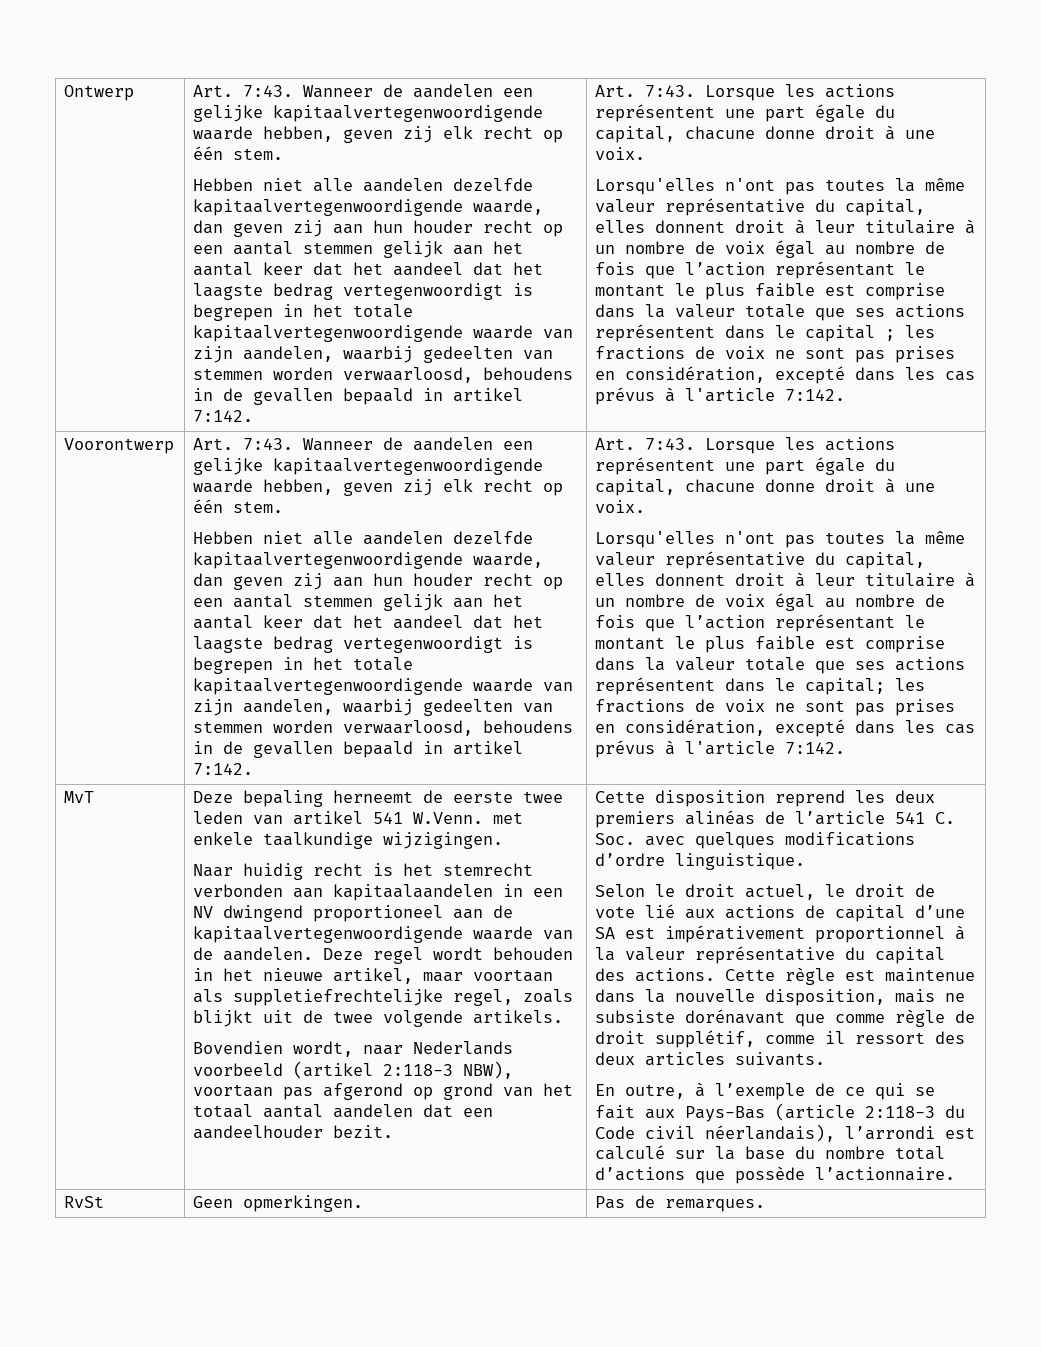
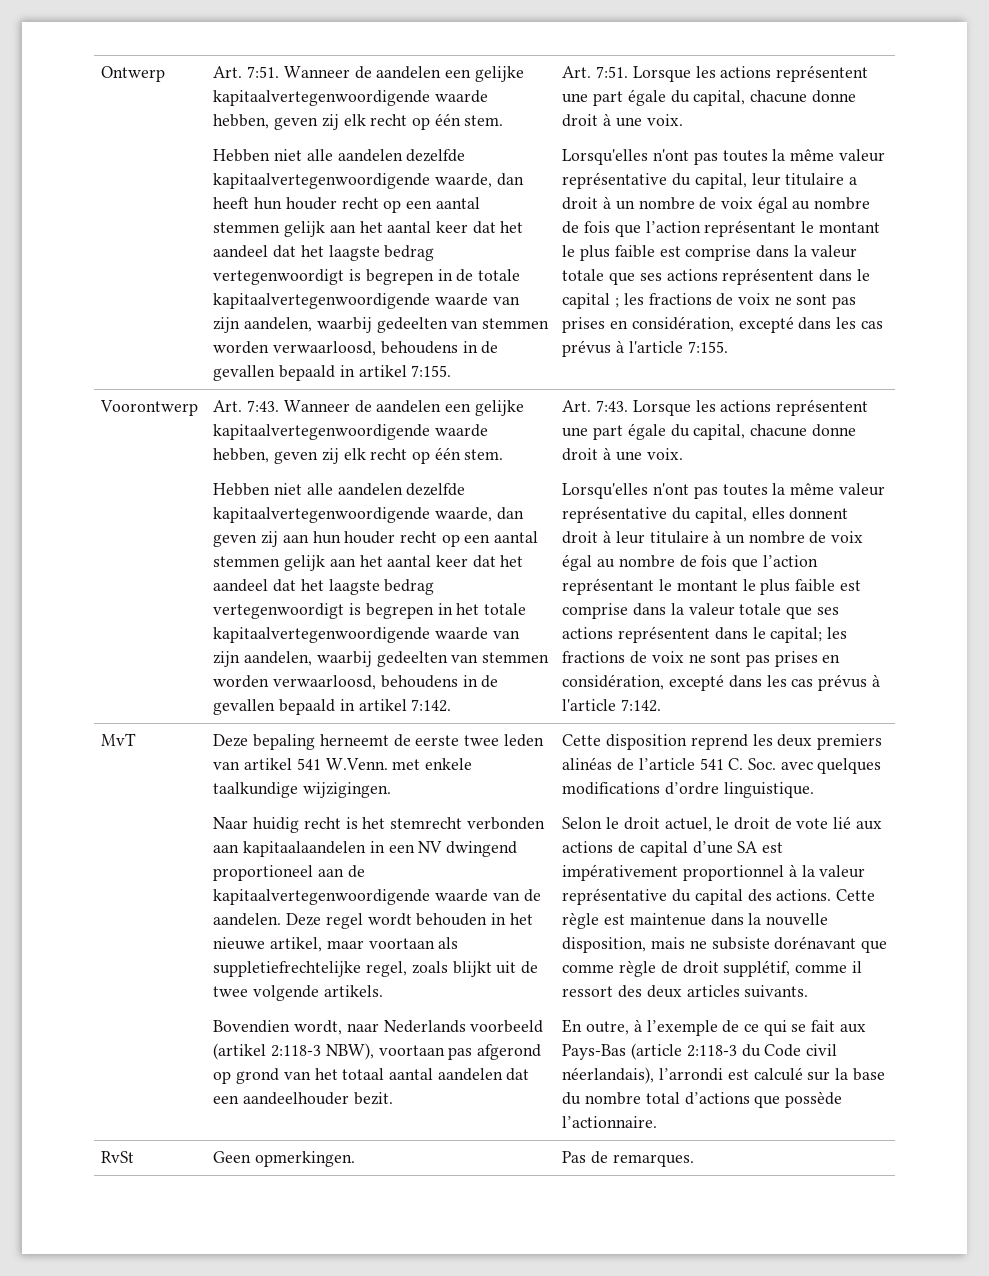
[243,85,294,97] 7:43. -> [247,66,280,78] 7:51.
[233,220,364,237] geven zij aan -> [213,197,250,209] heeft
[313,304,344,317] het -> [456,269,474,282] de
[193,410,254,422] [595,85,696,97] 7:142. | Art. 7:43. -> [411,365,452,377] [562,66,629,78] 7:155. | Art. 7:51.
[595,219,956,234] elles donnent droit à leur titulaire -> [751,173,858,186] [562,197,599,210] leur titulaire a droit
[785,389,846,401] 7:142. -> [687,341,728,353] 7:155.

